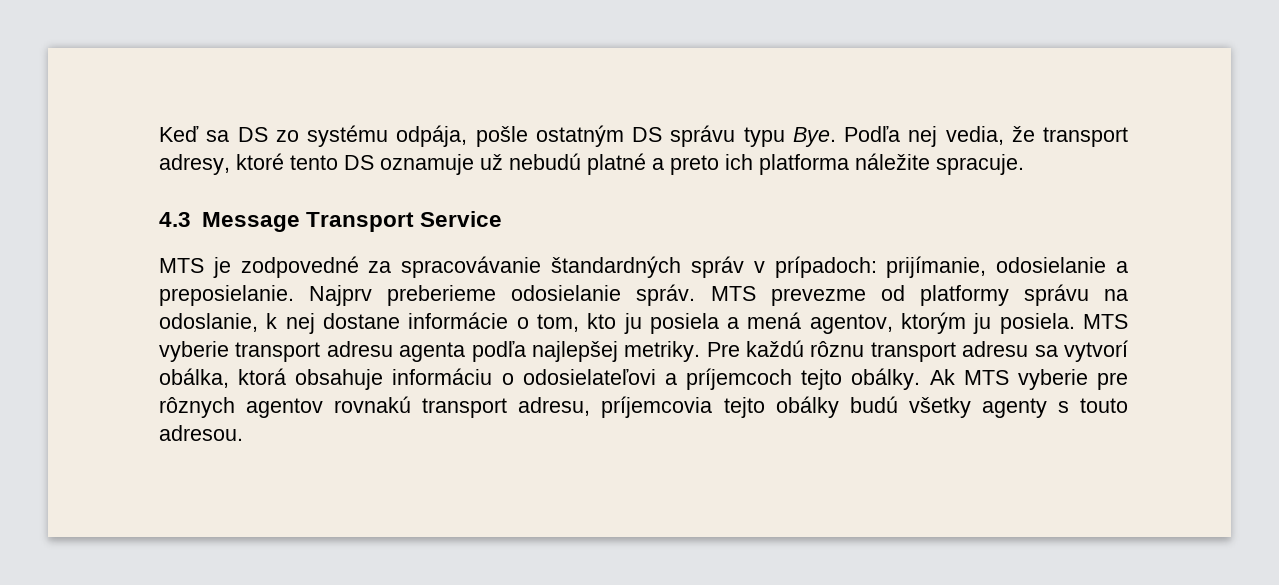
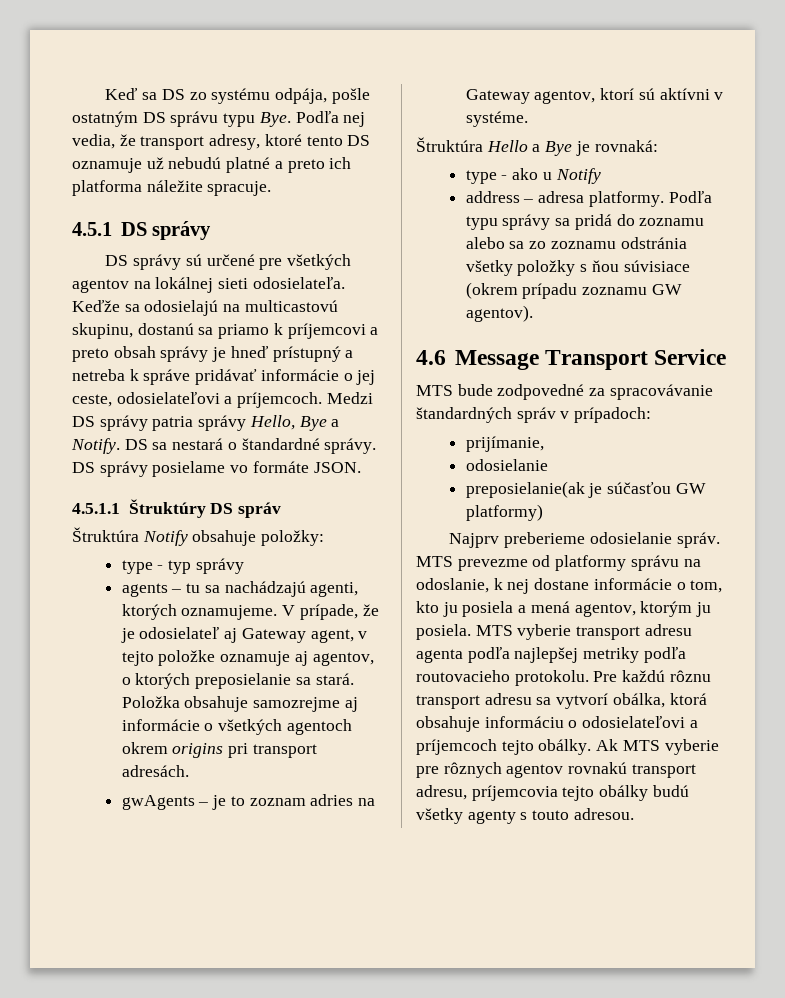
[159,212,191,227] 4.3 -> [72,221,212,240] [105,254,352,270] [72,277,345,293] [72,300,338,316] [72,323,379,339] [72,346,354,362] [72,369,376,385] [72,392,373,408] [72,415,340,431] [71,438,377,454] [72,461,361,477] [72,499,282,518] [72,527,325,546] [121,558,244,574] [121,581,359,597] [121,604,379,620] [120,627,368,643] [121,650,374,666] [121,673,354,689] [121,696,358,712] [121,719,352,735] [121,742,317,758] [121,765,189,777] [121,794,376,810] [465,88,724,104] [465,111,528,127] [416,137,658,156] [465,168,601,184] [465,191,712,207] [465,214,705,230] [465,237,687,249] [465,260,690,276] [465,282,682,299] [465,305,533,322] [416,350,446,365] 4.5.1 DS správy // DS správy sú určené pre všetkých agentov na lokálnej sieti odosielateľa. Keďže sa odosielajú na multicastovú skupinu, dostanú sa priamo k príjemcovi a preto obsah správy je hneď prístupný a netreba k správe pridávať informácie o jej ceste, odosielateľovi a príjemcoch. Medzi DS správy patria správy Hello, Bye a Notify. DS sa nestará o štandardné správy. DS správy posielame vo formáte JSON. // 4.5.1.1 Štruktúry DS správ // Štruktúra Notify obsahuje položky: // type - typ správy // agents – tu sa nachádzajú agenti, ktorých oznamujeme. V prípade, že je odosielateľ aj Gateway agent, v tejto položke oznamuje aj agentov, o ktorých preposielanie sa stará. Položka obsahuje samozrejme aj informácie o všetkých agentoch okrem origins pri transport adresách. // gwAgents – je to zoznam adries na Gateway agentov, ktorí sú aktívni v systéme. // Štruktúra Hello a Bye je rovnaká: // type - ako u Notify // address – adresa platformy. Podľa typu správy sa pridá do zoznamu alebo sa zo zoznamu odstránia všetky položky s ňou súvisiace (okrem prípadu zoznamu GW agentov). // 4.6
[212,257,231,278] je -> [457,384,493,396] bude
(877, 267) none -> (652, 415) //
[996,257,1129,273] [159,285,294,306] odosielanie a preposielanie. -> [465,459,548,471] [465,481,706,498] [465,504,543,521] // odosielanie // preposielanie(ak je súčasťou GW platformy) //
[624,341,701,362] metriky. -> [583,647,686,663] [416,670,589,686] metriky podľa routovacieho protokolu.

